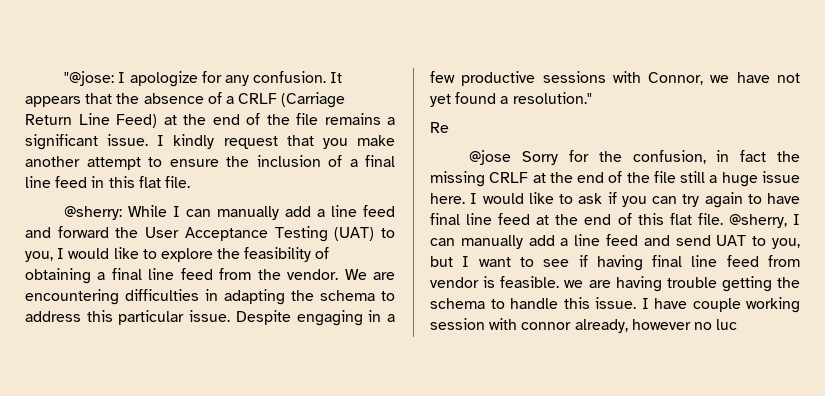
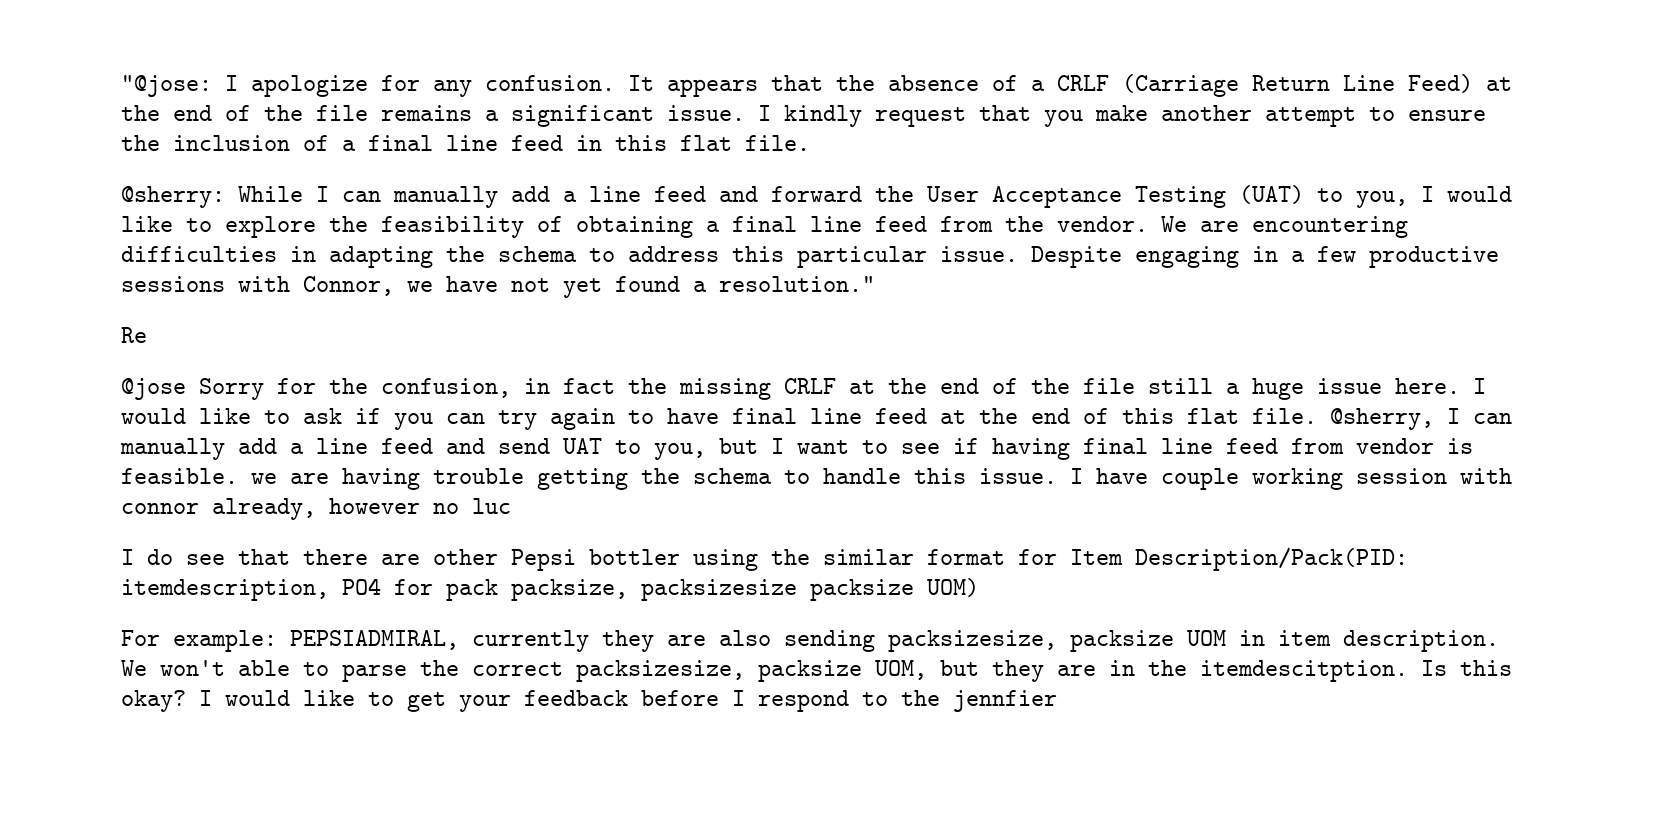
(738, 324) none -> [121,547,1408,571] [121,578,979,601] [121,630,1499,652] [121,660,1512,682] [121,690,1057,712] // I do see that there are other Pepsi bottler using the similar format for Item Description/Pack(PID: itemdescription, PO4 for pack packsize, packsizesize packsize UOM) // For example: PEPSIADMIRAL, currently they are also sending packsizesize, packsize UOM in item description. We won't able to parse the correct packsizesize, packsize UOM, but they are in the itemdescitption. Is this okay? I would like to get your feedback before I respond to the jennfier

